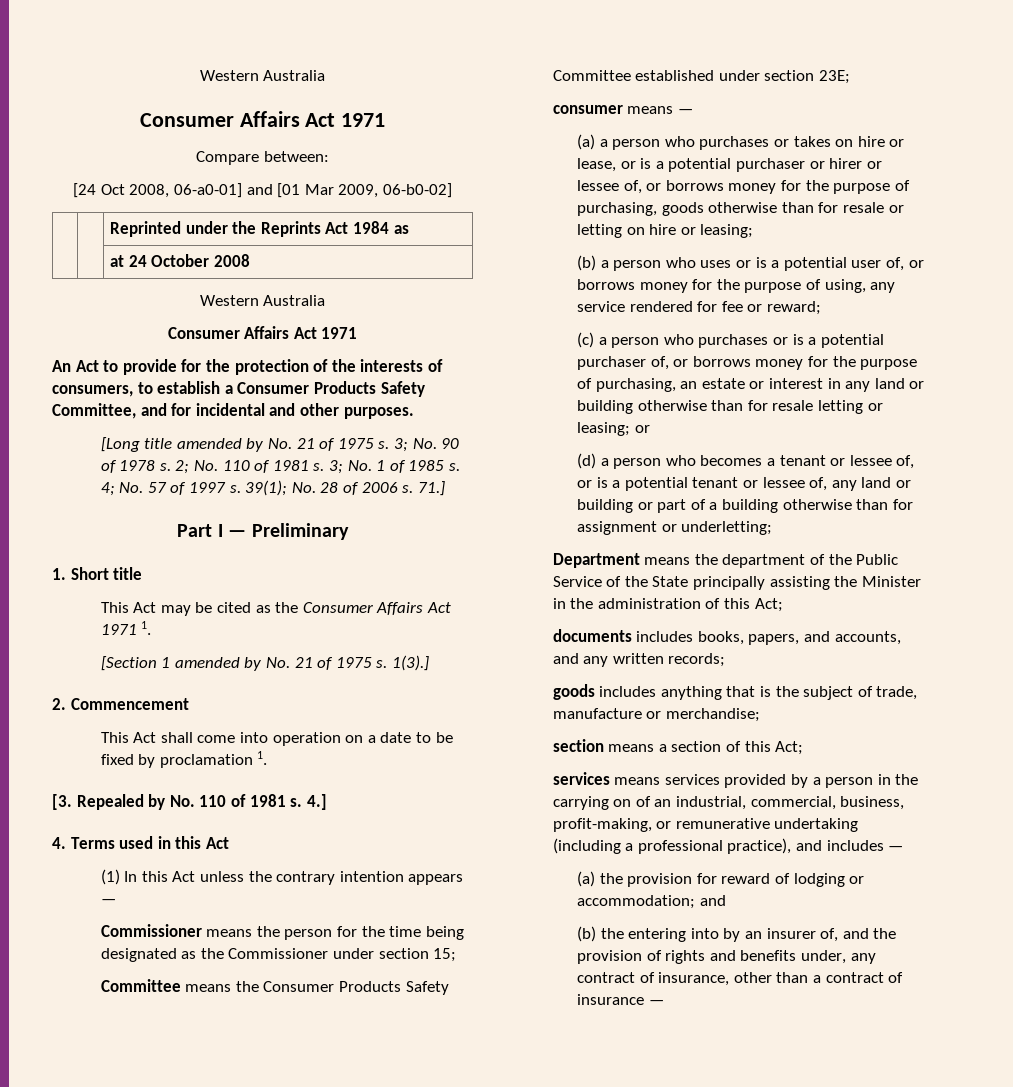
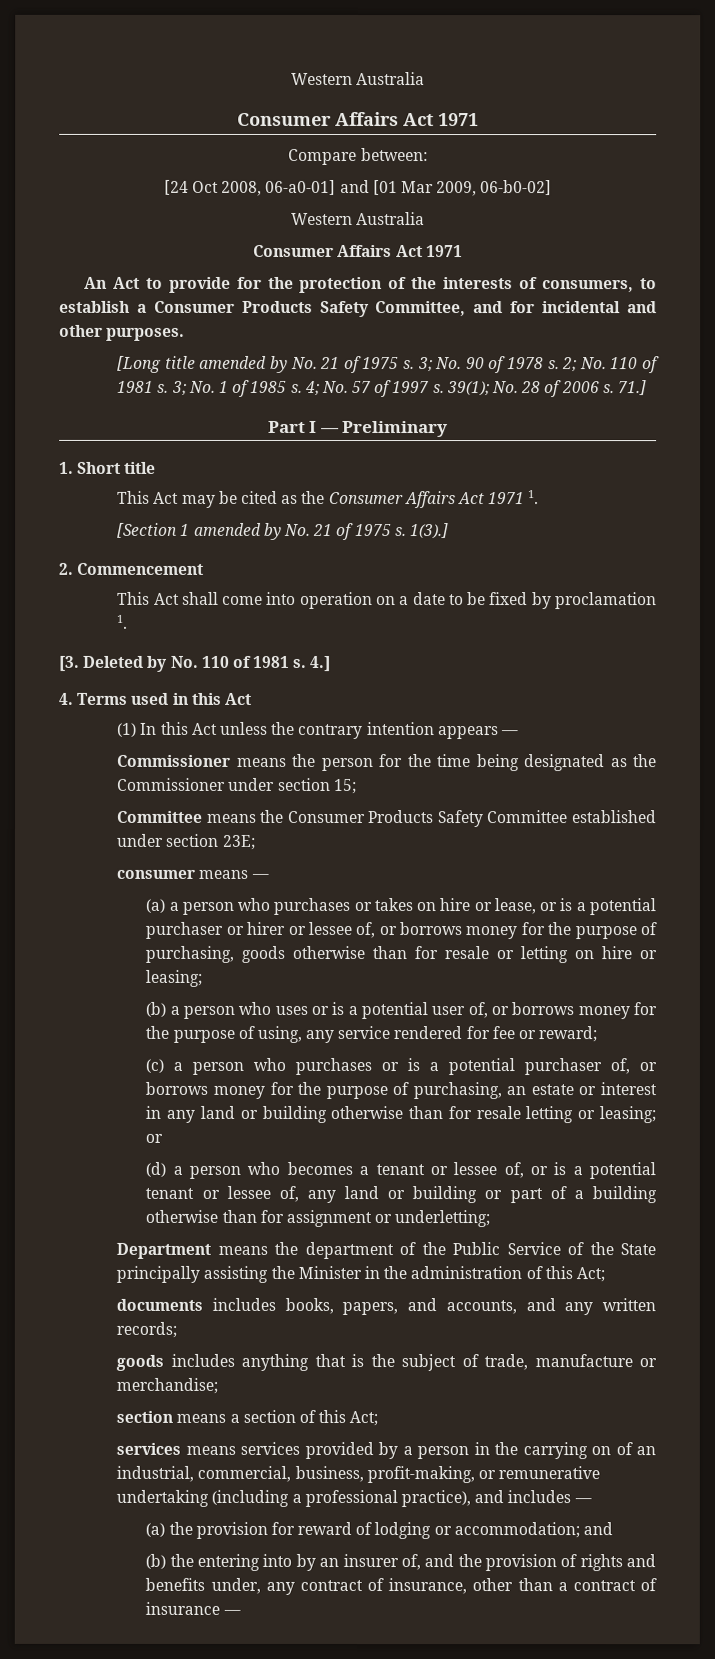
[110,221,409,237] [110,254,250,267] // | | Reprinted under the Reprints Act 1984 as // | | at 24 October 2008 -> (553, 188) none
[76,794,144,810] Repealed -> [83,655,145,668] Deleted

